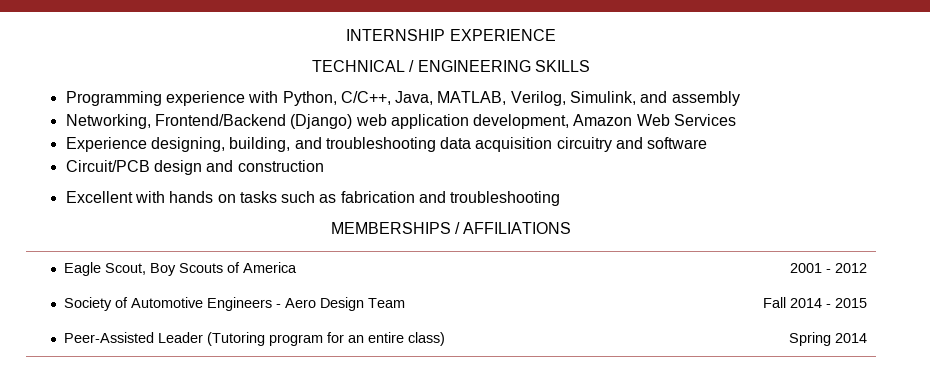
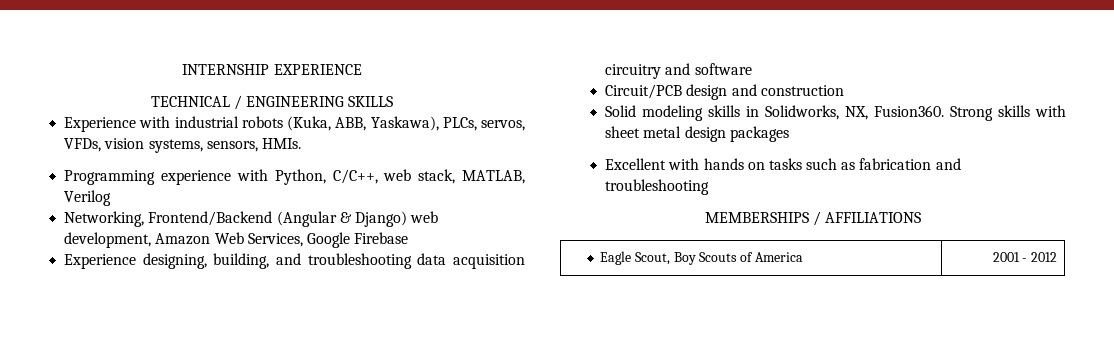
(590, 66) none -> [64,116,525,132] [64,138,301,153] // Experience with industrial robots (Kuka, ABB, Yaskawa), PLCs, servos, VFDs, vision systems, sensors, HMIs.
[395,91,740,106] [65,114,737,129] Java, MATLAB, Verilog, Simulink, and assembly // Networking, Frontend/Backend (Django) web application development, Amazon Web Services -> [383,169,525,184] [64,190,112,206] [64,211,439,227] [64,232,409,248] web stack, MATLAB, Verilog // Networking, Frontend/Backend (Angular & Django) web development, Amazon Web Services, Google Firebase
(324, 166) none -> [605,105,1066,121] [605,126,789,142] // Solid modeling skills in Solidworks, NX, Fusion360. Strong skills with sheet metal design packages
[63,297,405,311] [763,297,868,308] [63,332,445,346] [789,332,868,346] // Society of Automotive Engineers - Aero Design Team | Fall 2014 - 2015 // Peer-Assisted Leader (Tutoring program for an entire class) | Spring 2014 -> (1058, 257) none

